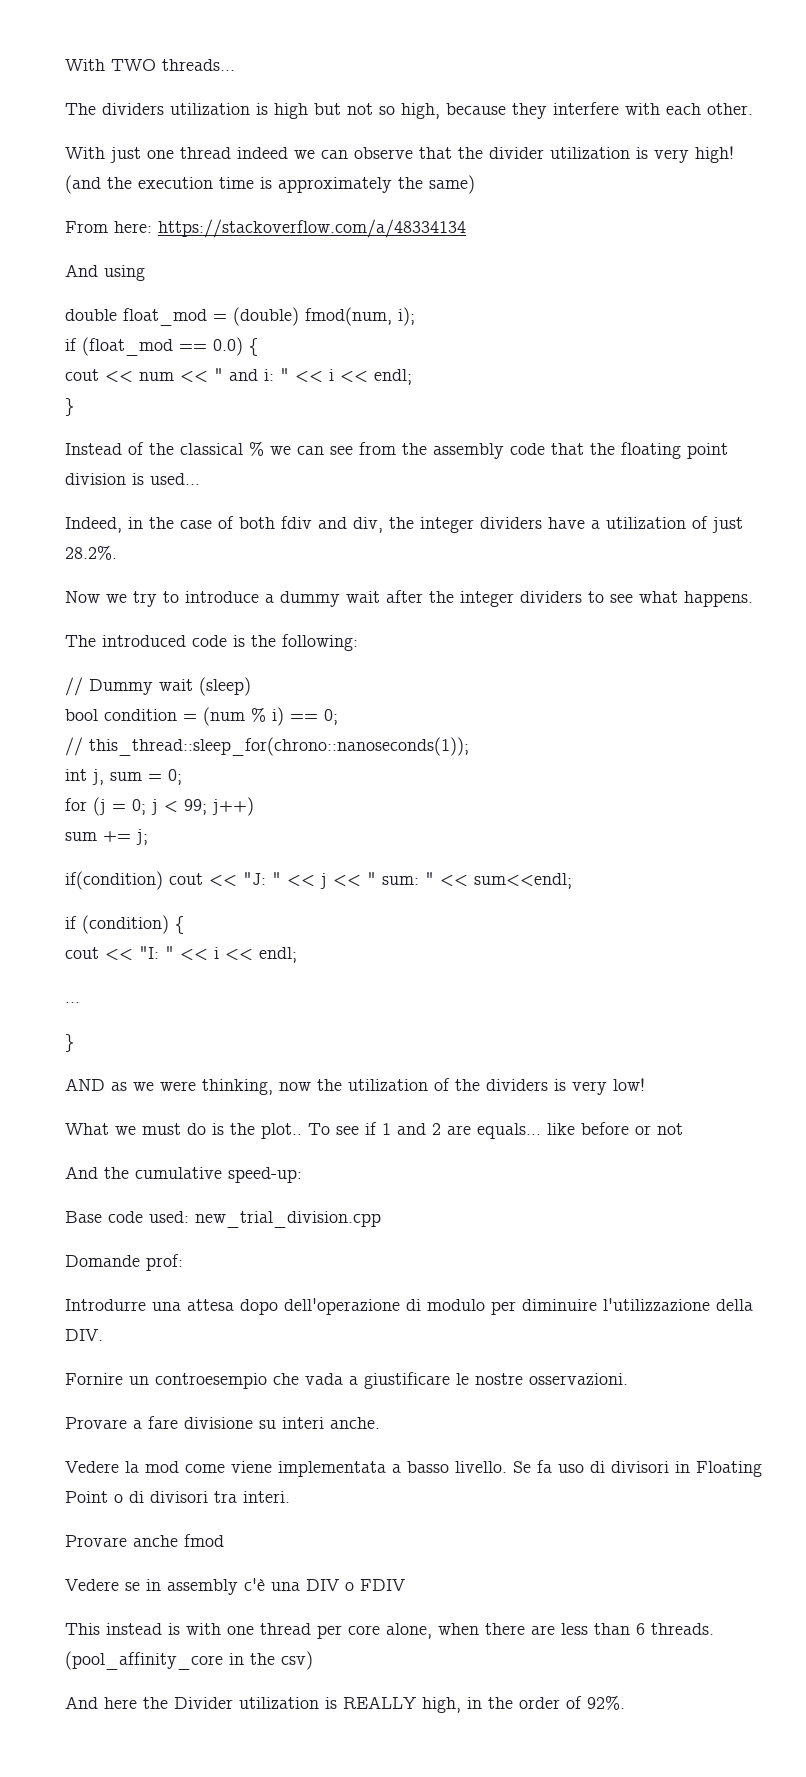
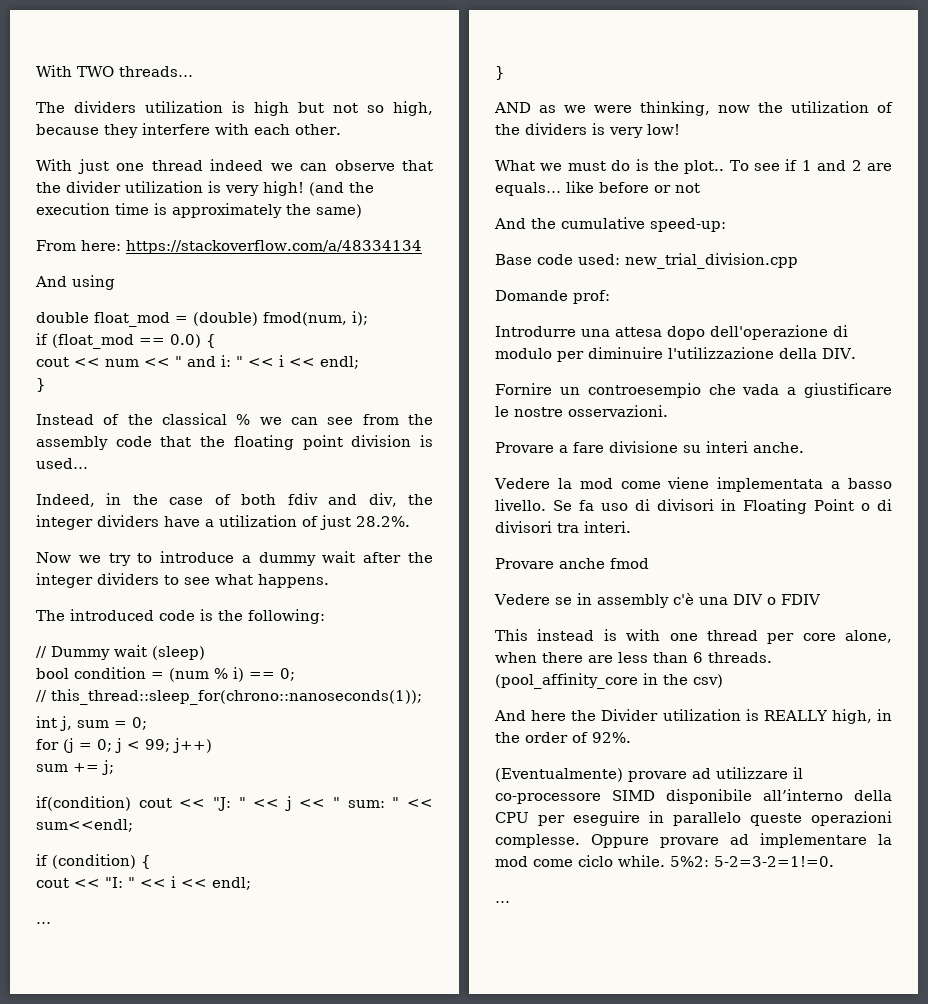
(625, 1702) none -> [495,767,803,782] [495,789,892,804] [495,811,892,826] [495,833,892,848] [495,855,834,867] [495,901,510,903] // (Eventualmente) provare ad utilizzare il co-processore SIMD disponibile all’interno della CPU per eseguire in parallelo queste operazioni complesse. Oppure provare ad implementare la mod come ciclo while. 5%2: 5-2=3-2=1!=0. // …

